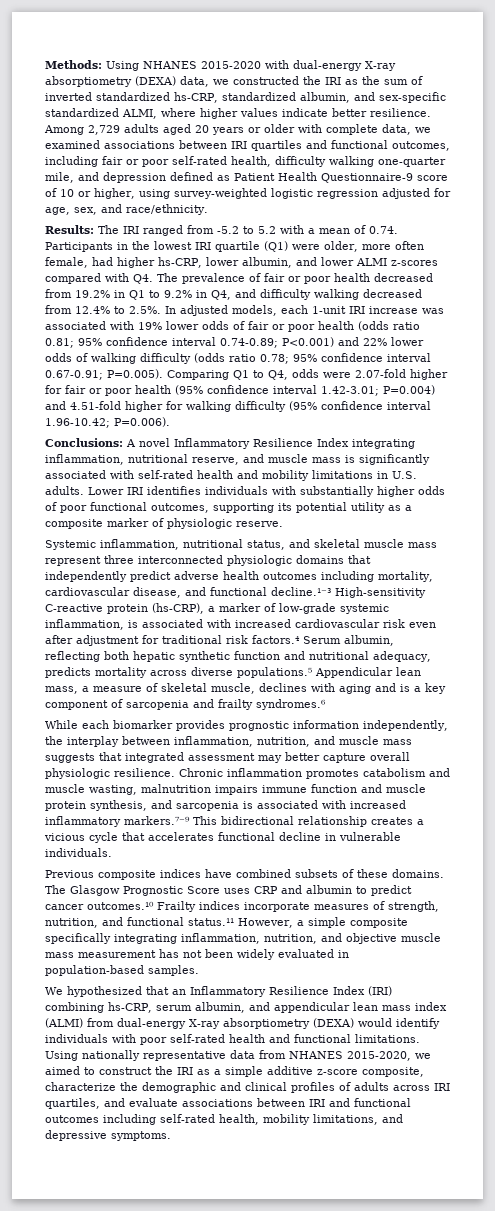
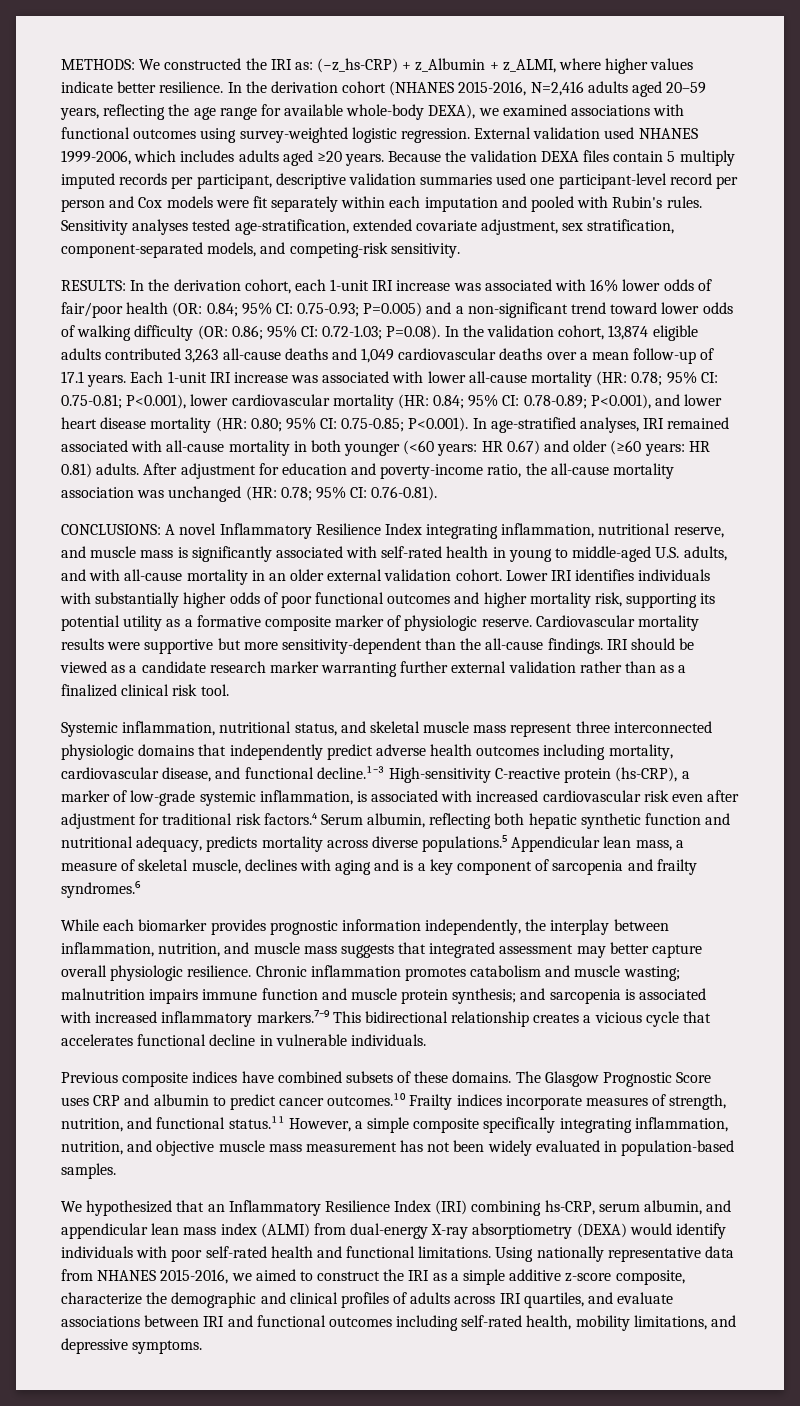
[45,60,396,71] [45,76,423,87] [45,92,446,103] [45,108,157,119] Methods: Using NHANES 2015-2020 with dual-energy X-ray absorptiometry (DEXA) data, we constructed the IRI as the sum of inverted standardized hs-CRP, standardized albumin, and sex-specific standardized ALMI, -> [61,58,556,73] METHODS: We constructed the IRI as: (−z_hs-CRP) + z_Albumin + z_ALMI,
[44,124,431,135] [45,140,450,151] [45,156,446,167] [45,172,448,183] [45,188,451,199] [45,204,208,215] [45,225,398,236] [45,241,424,252] [45,257,438,268] [45,273,433,284] [45,289,422,300] [45,305,277,316] Among 2,729 adults aged 20 years or older with complete data, we examined associations between IRI quartiles and functional outcomes, including fair or poor self-rated health, difficulty walking one-quarter mile, and depression defined as Patient Health Questionnaire-9 score of 10 or higher, using survey-weighted logistic regression adjusted for age, sex, and race/ethnicity. // Results: The IRI ranged from -5.2 to 5.2 with a mean of 0.74. Participants in the lowest IRI quartile (Q1) were older, more often female, had higher hs-CRP, lower albumin, and lower ALMI z-scores compared with Q4. The prevalence of fair or poor health decreased from 19.2% in Q1 to 9.2% in Q4, and difficulty walking decreased from 12.4% to 2.5%. In adjusted models, -> [227,81,707,97] [60,104,685,120] [61,127,698,143] [61,150,735,166] [61,173,739,189] [61,196,702,212] [61,219,675,235] [61,242,460,258] [61,279,291,294] In the derivation cohort (NHANES 2015-2016, N=2,416 adults aged 20–59 years, reflecting the age range for available whole-body DEXA), we examined associations with functional outcomes using survey-weighted logistic regression. External validation used NHANES 1999-2006, which includes adults aged ≥20 years. Because the validation DEXA files contain 5 multiply imputed records per participant, descriptive validation summaries used one participant-level record per person and Cox models were fit separately within each imputation and pooled with Rubin's rules. Sensitivity analyses tested age-stratification, extended covariate adjustment, sex stratification, component-separated models, and competing-risk sensitivity. // RESULTS: In the derivation cohort,
[138,321,420,332] [45,337,387,348] 19% lower odds of fair or poor health (odds ratio 0.81; 95% confidence interval 0.74-0.89; P<0.001) and 22% -> [590,279,712,292] [61,302,658,318] 16% lower odds of fair/poor health (OR: 0.84; 95% CI: 0.75-0.93; P=0.005) and a non-significant trend toward
[194,353,431,364] [45,369,448,380] [45,385,435,396] [45,401,431,412] [45,417,170,428] [45,438,123,447] (odds ratio 0.78; 95% confidence interval 0.67-0.91; P=0.005). Comparing Q1 to Q4, odds were 2.07-fold higher for fair or poor health (95% confidence interval 1.42-3.01; P=0.004) and 4.51-fold higher for walking difficulty (95% confidence interval 1.96-10.42; P=0.006). // Conclusions: -> [197,325,698,341] [61,348,715,364] [61,371,718,387] [61,394,723,410] [61,417,730,433] [61,440,710,456] [61,463,675,479] [61,486,438,502] [61,524,161,535] (OR: 0.86; 95% CI: 0.72-1.03; P=0.08). In the validation cohort, 13,874 eligible adults contributed 3,263 all-cause deaths and 1,049 cardiovascular deaths over a mean follow-up of 17.1 years. Each 1-unit IRI increase was associated with lower all-cause mortality (HR: 0.78; 95% CI: 0.75-0.81; P<0.001), lower cardiovascular mortality (HR: 0.84; 95% CI: 0.78-0.89; P<0.001), and lower heart disease mortality (HR: 0.80; 95% CI: 0.75-0.85; P<0.001). In age-stratified analyses, IRI remained associated with all-cause mortality in both younger (<60 years: HR 0.67) and older (≥60 years: HR 0.81) adults. After adjustment for education and poverty-income ratio, the all-cause mortality association was unchanged (HR: 0.78; 95% CI: 0.76-0.81). // CONCLUSIONS:
[237,470,417,481] [45,486,84,495] and mobility limitations in U.S. adults. -> [492,546,727,562] [61,569,502,585] in young to middle-aged U.S. adults, and with all-cause mortality in an older external validation cohort.
[151,503,209,513] outcomes, -> [387,592,623,608] outcomes and higher mortality risk,
(412, 508) none -> [196,615,261,627] formative
(283, 524) none -> [535,615,700,631] [61,638,695,654] [60,661,687,677] [61,684,229,697] Cardiovascular mortality results were supportive but more sensitivity-dependent than the all-cause findings. IRI should be viewed as a candidate research marker warranting further external validation rather than as a finalized clinical risk tool.
[89,785,137,795] wasting, -> [623,966,680,981] wasting;
[90,800,147,811] synthesis, -> [452,988,517,1004] synthesis;
[347,1051,411,1061] 2015-2020, -> [160,1269,229,1284] 2015-2016,

